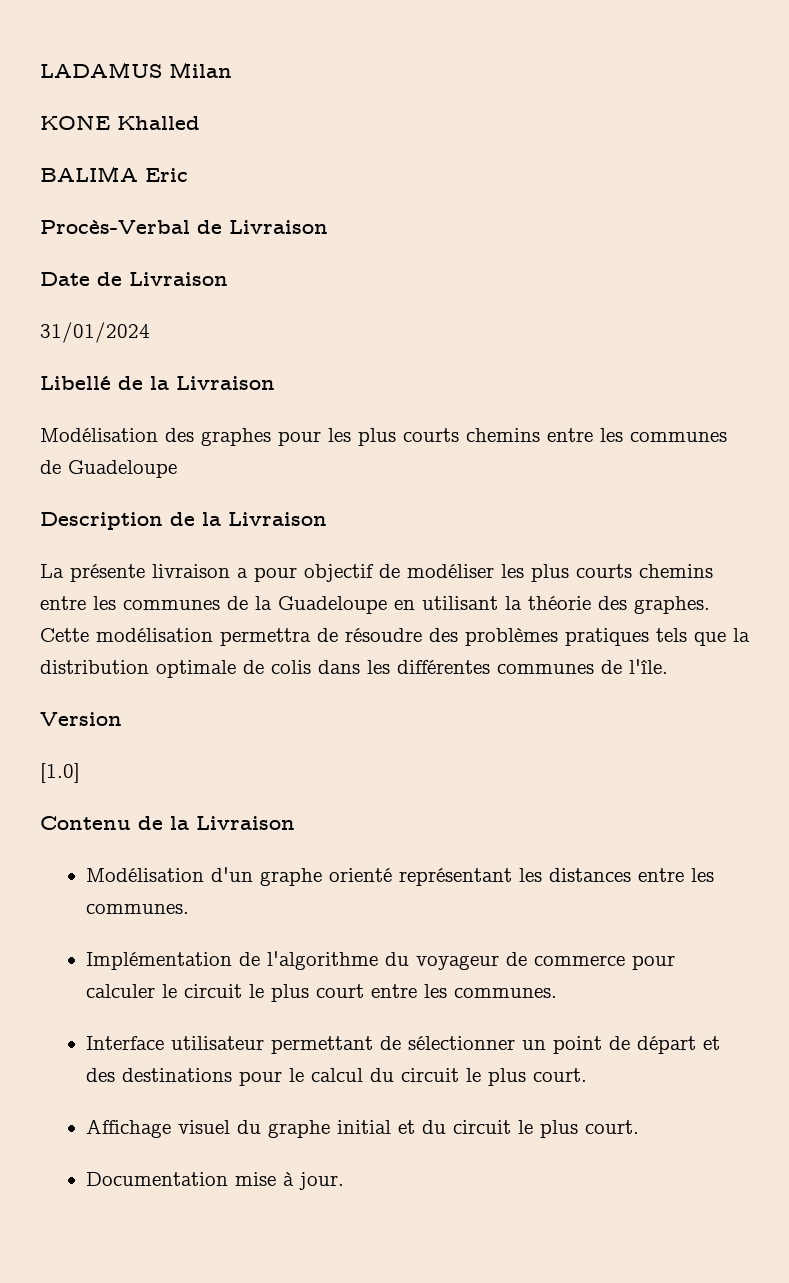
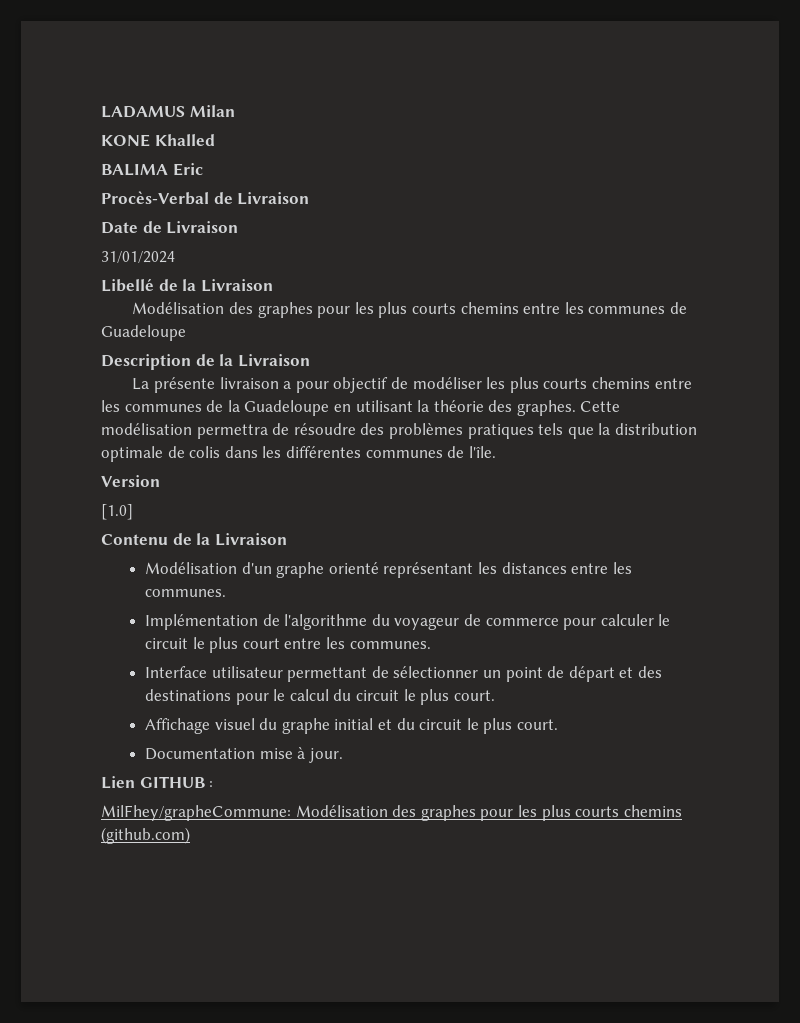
(345, 1181) none -> [101,776,214,789] [101,805,682,821] [101,827,190,844] // Lien GITHUB : // MilFhey/grapheCommune: Modélisation des graphes pour les plus courts chemins (github.com)

